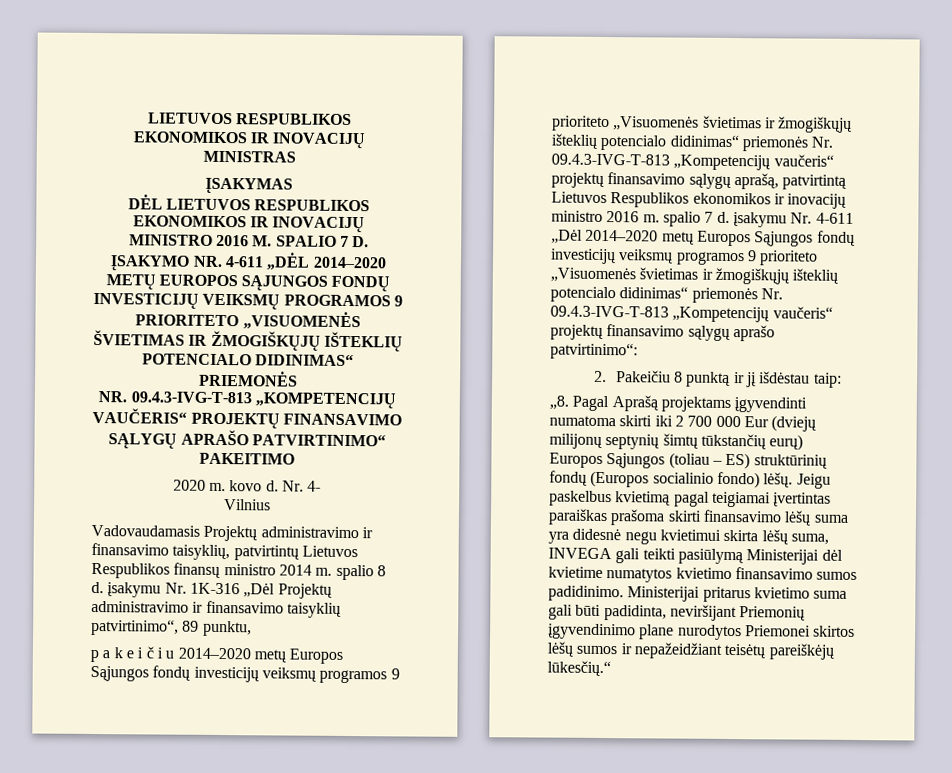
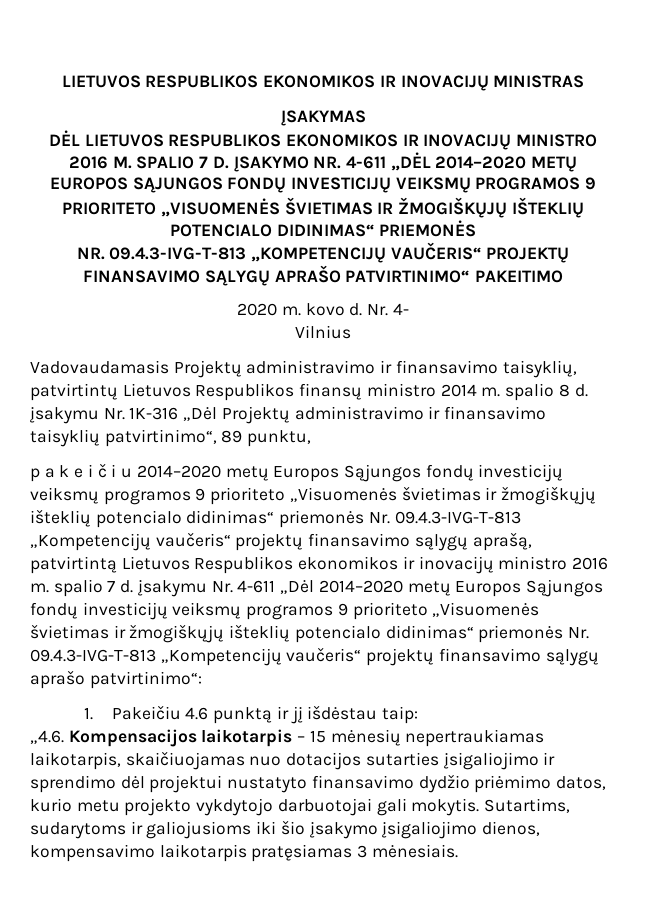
[593,370,684,383] 2. Pakeičiu 8 -> [84,705,209,720] 1. Pakeičiu 4.6
[549,395,808,413] [549,415,818,432] [549,433,804,451] [549,452,828,470] [549,470,831,489] [549,490,832,508] [548,508,849,526] [548,528,829,545] [548,547,843,565] [548,566,858,583] [548,585,848,603] [548,604,807,622] [548,623,856,641] [547,641,835,660] [547,660,611,677] „8. Pagal Aprašą projektams įgyvendinti numatoma skirti iki 2 700 000 Eur (dviejų milijonų septynių šimtų tūkstančių eurų) Europos Sąjungos (toliau – ES) struktūrinių fondų (Europos socialinio fondo) lėšų. Jeigu paskelbus kvietimą pagal teigiamai įvertintas paraiškas prašoma skirti finansavimo lėšų suma yra didesnė negu kvietimui skirta lėšų suma, INVEGA gali teikti pasiūlymą Ministerijai dėl kvietime numatytos kvietimo finansavimo sumos padidinimo. Ministerijai pritarus kvietimo suma gali būti padidinta, neviršijant Priemonių įgyvendinimo plane nurodytos Priemonei skirtos lėšų sumos ir nepažeidžiant teisėtų pareiškėjų lūkesčių.“ -> [30,729,545,747] [30,751,556,770] [30,774,607,793] [30,798,571,816] [30,820,541,839] [30,844,458,862] „4.6. Kompensacijos laikotarpis – 15 mėnesių nepertraukiamas laikotarpis, skaičiuojamas nuo dotacijos sutarties įsigaliojimo ir sprendimo dėl projektui nustatyto finansavimo dydžio priėmimo datos, kurio metu projekto vykdytojo darbuotojai gali mokytis. Sutartims, sudarytoms ir galiojusioms iki šio įsakymo įsigaliojimo dienos, kompensavimo laikotarpis pratęsiamas 3 mėnesiais.

